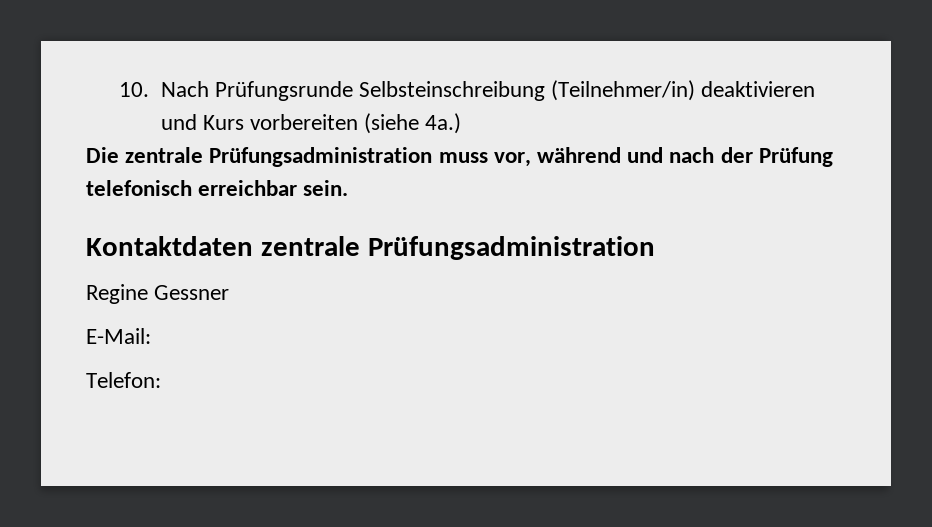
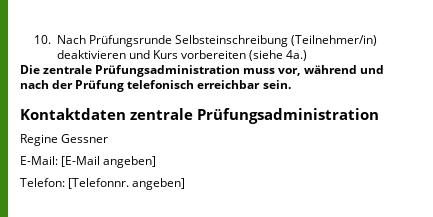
(151, 336) none -> [61,156,157,168] [E-Mail angeben]
(161, 380) none -> [68,178,186,190] [Telefonnr. angeben]

